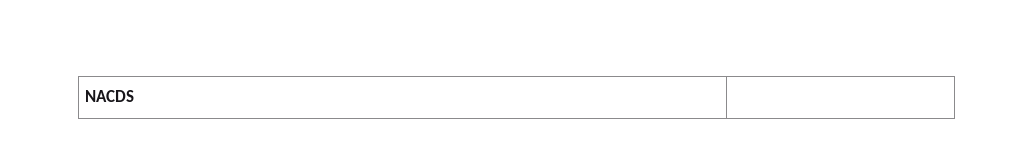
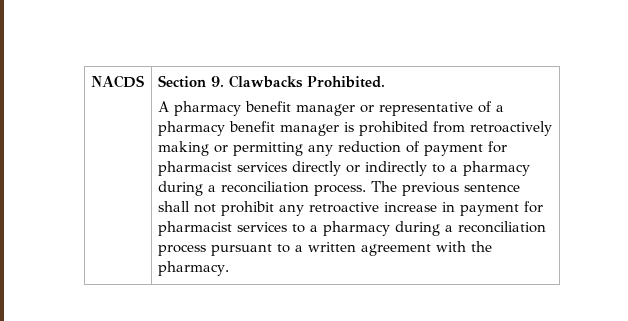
(134, 96) none -> [157,75,385,88] [157,101,504,116] [157,121,552,136] [157,141,507,156] [157,161,530,176] [157,181,520,196] [157,201,543,216] [157,221,546,236] [157,241,492,256] [157,261,229,276] Section 9. Clawbacks Prohibited. // A pharmacy benefit manager or representative of a pharmacy benefit manager is prohibited from retroactively making or permitting any reduction of payment for pharmacist services directly or indirectly to a pharmacy during a reconciliation process. The previous sentence shall not prohibit any retroactive increase in payment for pharmacist services to a pharmacy during a reconciliation process pursuant to a written agreement with the pharmacy.

